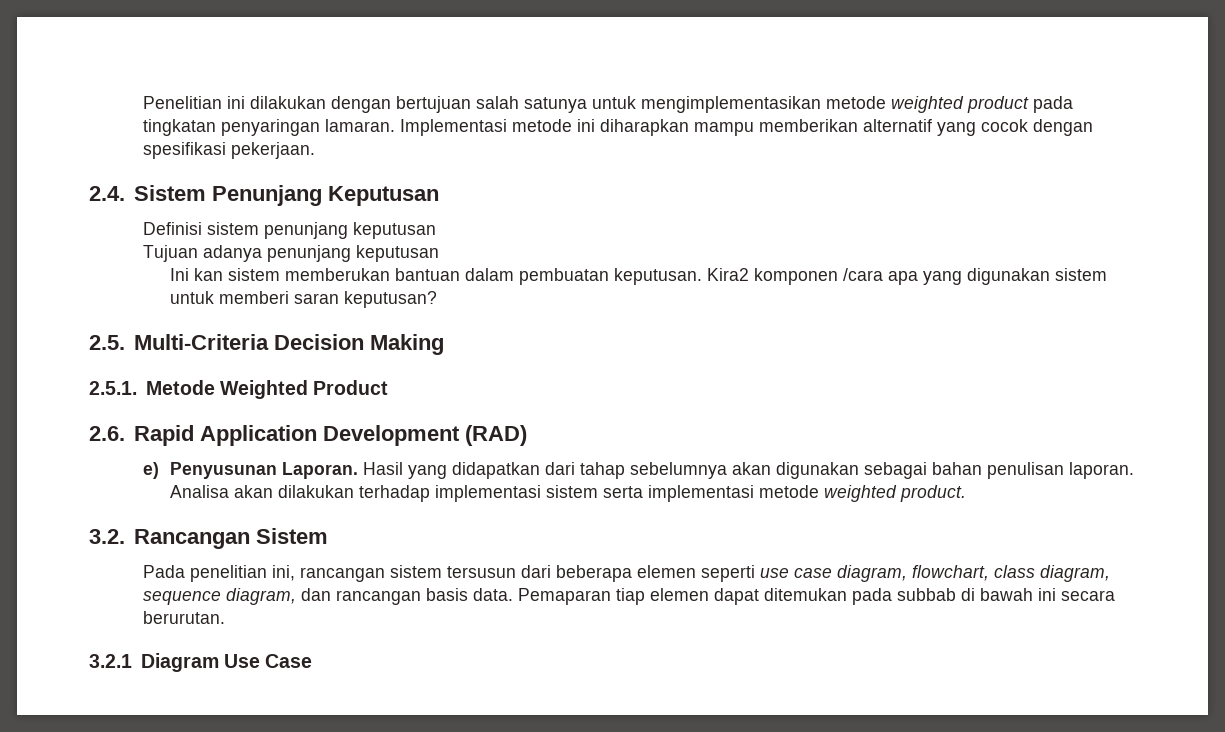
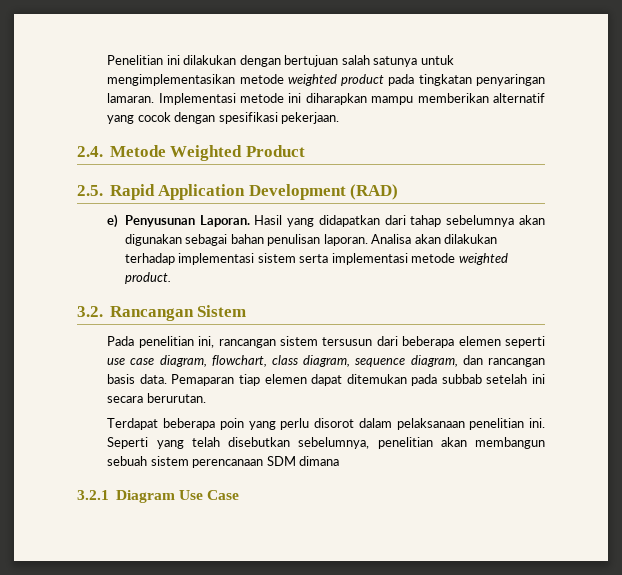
[133,185,439,206] [142,222,436,239] [142,245,439,262] [169,268,1107,285] [169,291,437,308] [89,334,444,355] [89,381,137,395] Sistem Penunjang Keputusan // Definisi sistem penunjang keputusan // Tujuan adanya penunjang keputusan // Ini kan sistem memberukan bantuan dalam pembuatan keputusan. Kira2 komponen /cara apa yang digunakan sistem untuk memberi saran keputusan? // 2.5. Multi-Criteria Decision Making // 2.5.1. -> (103, 151) none
[89,426,125,441] 2.6. -> [77,185,103,196] 2.5.
[960,588,1033,601] di bawah -> [486,374,528,384] setelah
(225, 617) none -> [107,418,546,430] [107,437,545,449] [107,456,340,468] // Terdapat beberapa poin yang perlu disorot dalam pelaksanaan penelitian ini. Seperti yang telah disebutkan sebelumnya, penelitian akan membangun sebuah sistem perencanaan SDM dimana

